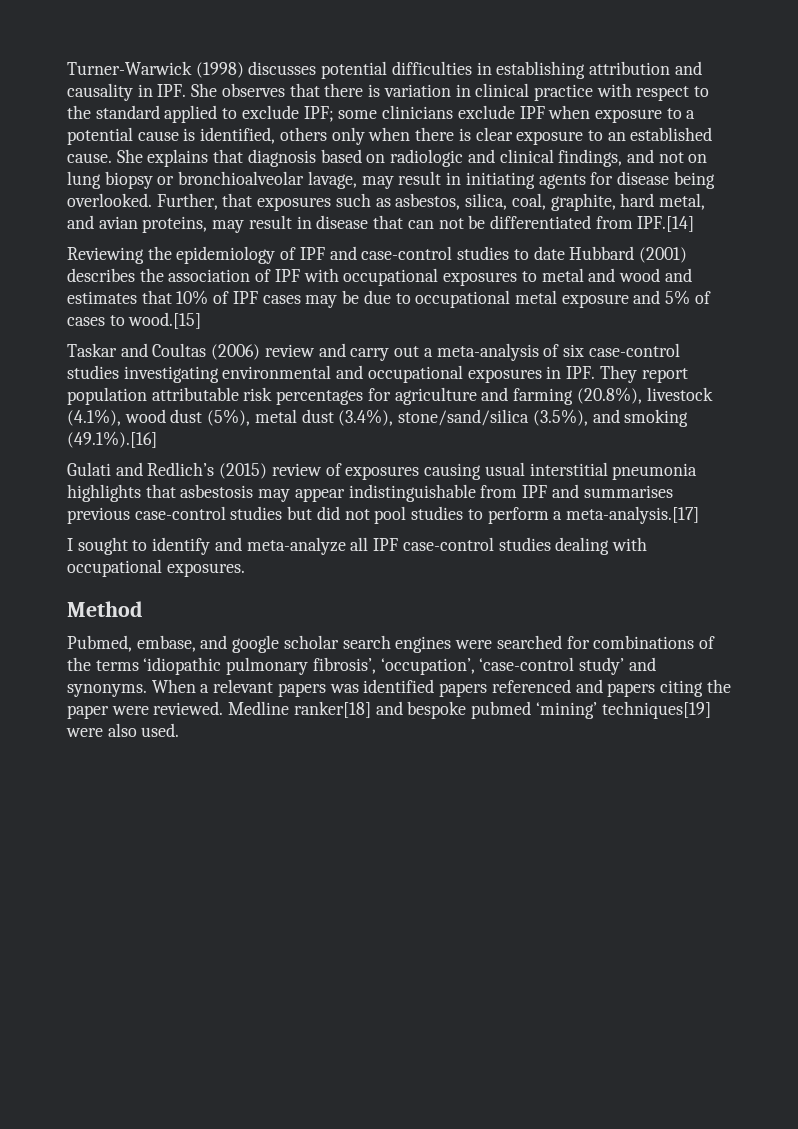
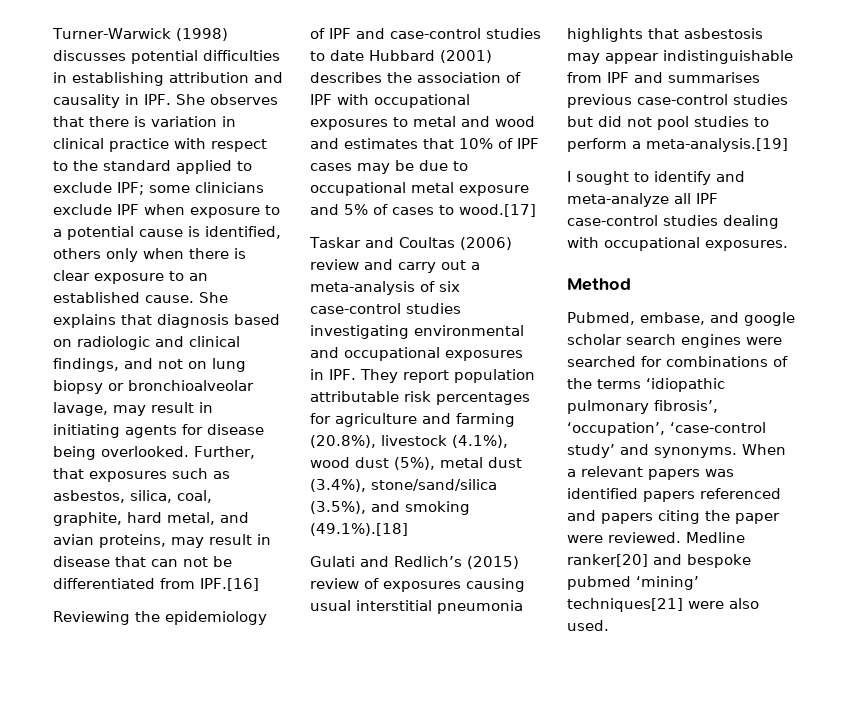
[637,216,695,232] IPF.[14] -> [200,578,259,591] IPF.[16]
[128,312,202,329] wood.[15] -> [459,204,536,217] wood.[17]
[67,431,157,448] (49.1%).[16] -> [310,523,408,536] (49.1%).[18]
[565,506,699,524] meta-analysis.[17] -> [646,138,788,152] meta-analysis.[19]
[293,701,371,718] ranker[18] -> [567,554,648,567] ranker[20]
[601,701,711,719] techniques[19] -> [567,598,683,612] techniques[21]

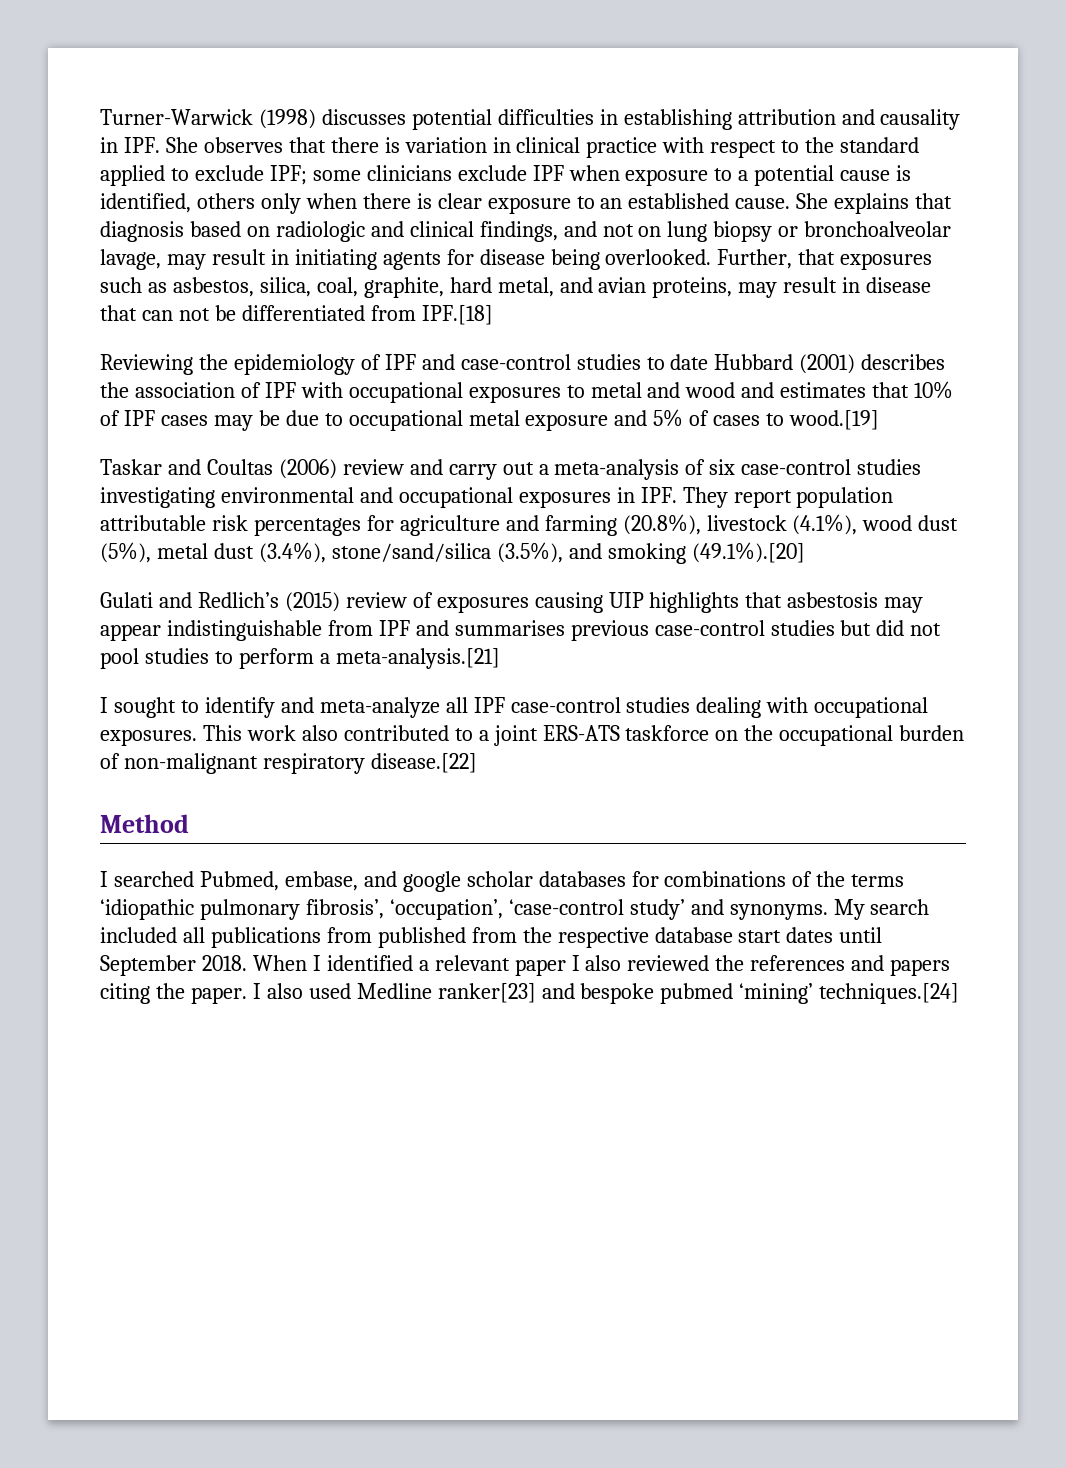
[128,380,254,391] bronchioalveolar -> [804,221,952,237] bronchoalveolar
[200,578,259,591] IPF.[16] -> [421,305,493,325] IPF.[18]
[459,204,536,217] wood.[17] -> [789,410,880,430] wood.[19]
[310,523,408,536] (49.1%).[18] -> [691,542,805,563] (49.1%).[20]
[310,600,523,614] usual interstitial pneumonia -> [608,592,644,608] UIP
[646,138,788,152] meta-analysis.[19] -> [335,648,500,669] meta-analysis.[21]
(788, 245) none -> [202,725,965,746] [100,753,477,774] This work also contributed to a joint ERS-ATS taskforce on the occupational burden of non-malignant respiratory disease.[22]
(631, 284) none -> [100,871,194,887] I searched
[626,334,782,348] [567,356,636,367] search engines were searched -> [538,871,626,887] databases
[742,444,786,455] [567,466,734,480] [567,488,781,502] [567,510,780,524] [567,532,745,543] [567,554,751,568] [567,576,699,590] [567,598,759,612] [567,620,609,631] When a relevant papers was identified papers referenced and papers citing the paper were reviewed. Medline ranker[20] and bespoke pubmed ‘mining’ techniques[21] were also used. -> [833,899,930,920] [100,927,883,948] [100,955,951,976] [100,983,960,1004] My search included all publications from published from the respective database start dates until September 2018. When I identified a relevant paper I also reviewed the references and papers citing the paper. I also used Medline ranker[23] and bespoke pubmed ‘mining’ techniques.[24]

